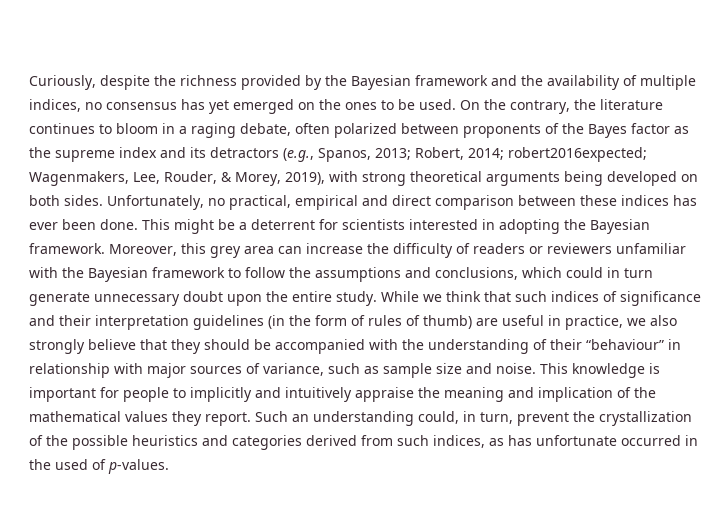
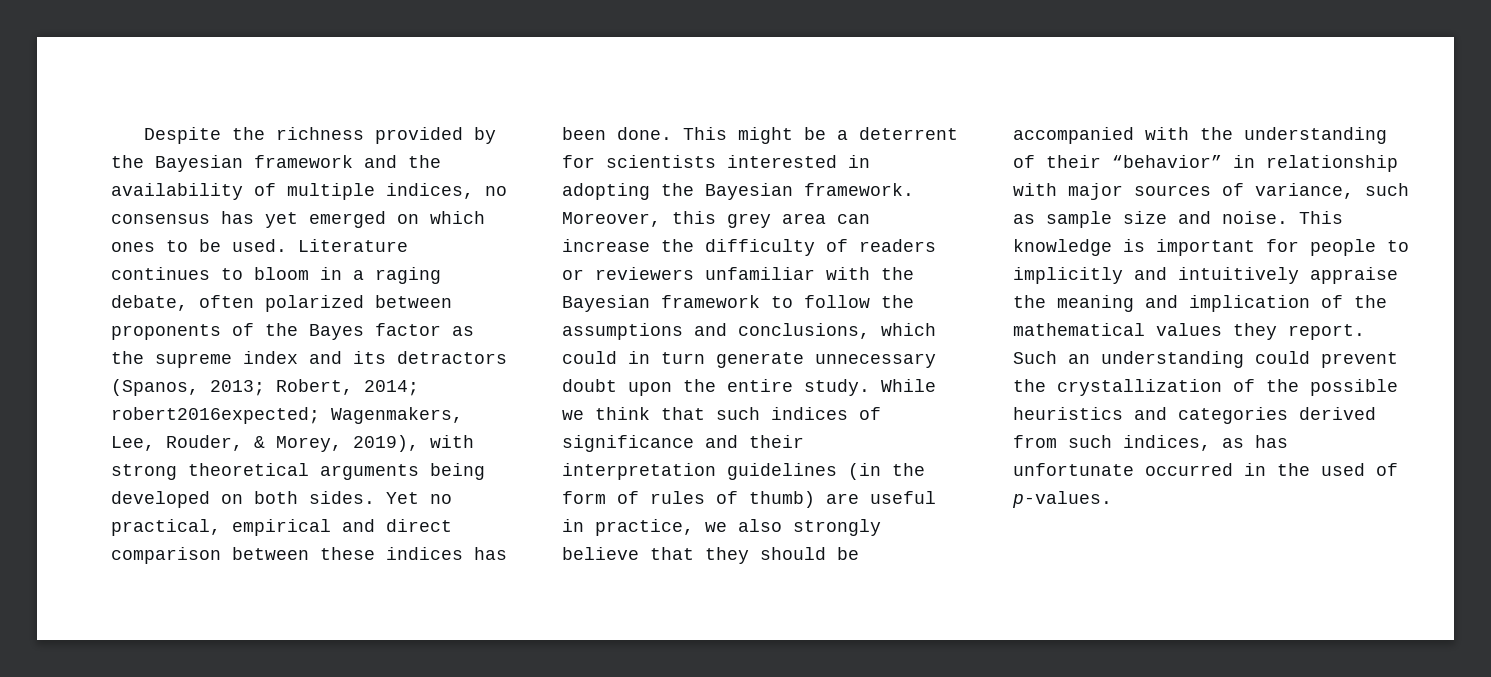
[29,75,150,90] Curiously, despite -> [144,127,222,144] Despite
[319,99,341,110] the -> [430,211,485,224] which
[460,99,663,114] On the contrary, the literature -> [298,239,408,252] Literature
[283,148,371,162] (e.g., Spanos, -> [111,379,199,396] (Spanos,
[107,195,204,210] Unfortunately, -> [386,492,419,504] Yet
[29,222,58,230] ever -> (507, 553) none
[586,339,664,350] “behaviour” -> [1112,155,1222,168] “behavior”
[418,411,513,424] could, in turn, -> [1255,351,1310,364] could

